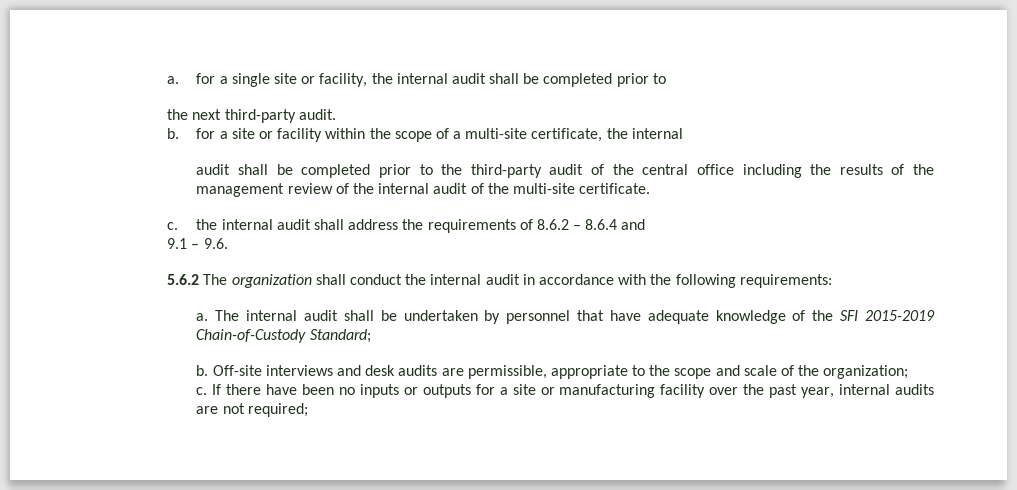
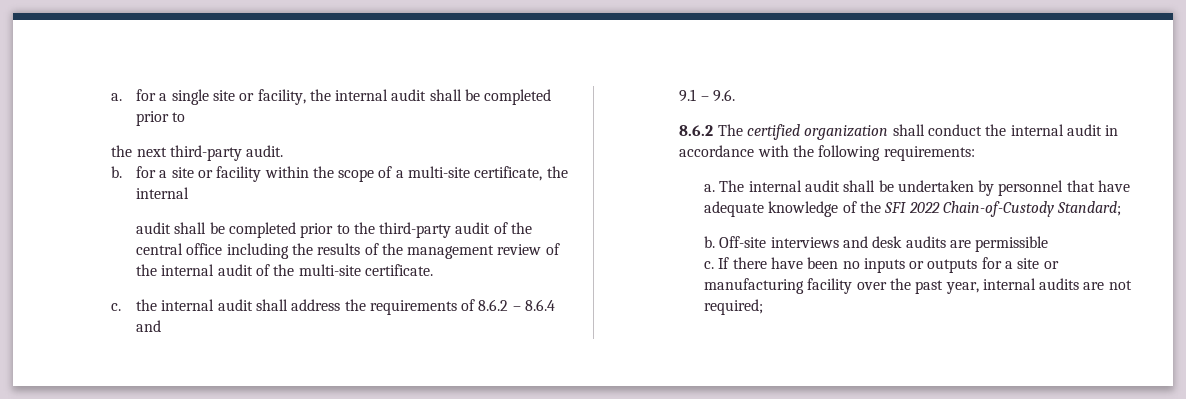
[167,274,228,285] 5.6.2 The -> [679,124,801,140] 8.6.2 The certified
[864,310,935,321] 2015-2019 -> [908,202,940,213] 2022
[467,365,909,379] permissible, appropriate to the scope and scale of the organization; -> [975,236,1049,252] permissible

